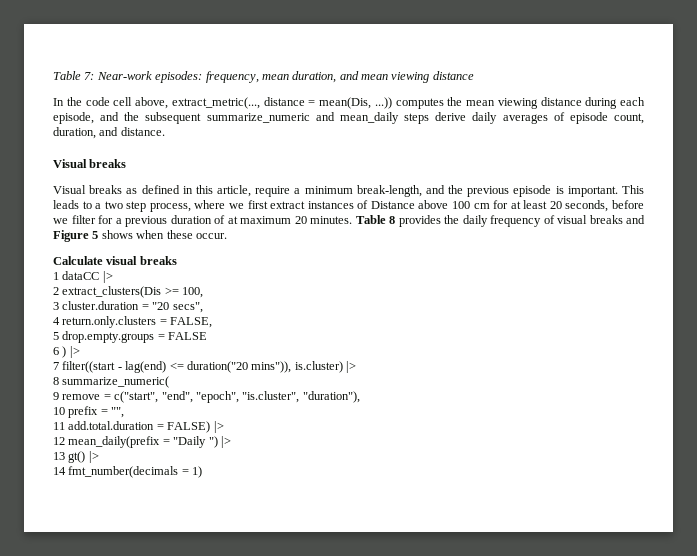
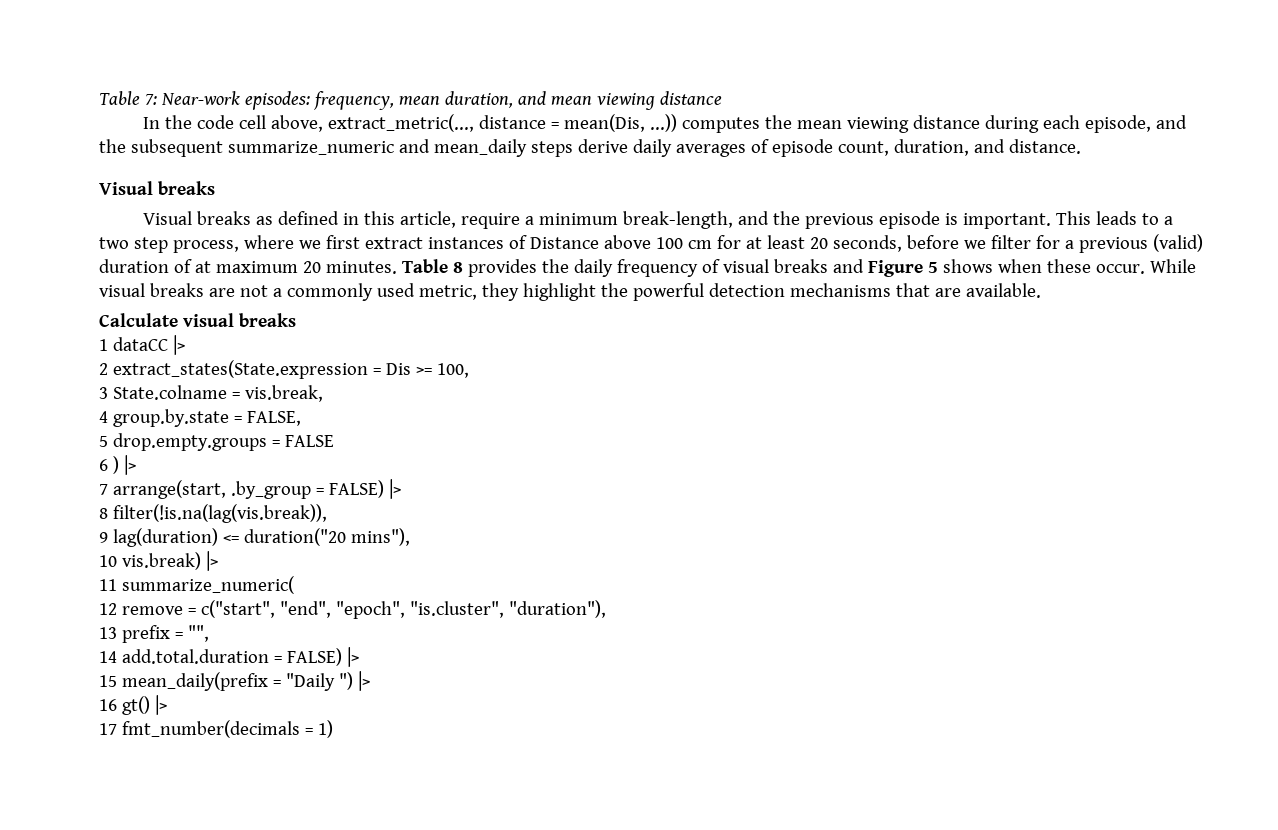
(167, 221) none -> [1152,234,1203,252] (valid)
(227, 236) none -> [1149,259,1196,273] [99,283,1041,301] While visual breaks are not a commonly used metric, they highlight the powerful detection mechanisms that are available.
[62,286,162,298] extract_clusters(Dis -> [112,360,411,379] extract_states(State.expression = Dis
[62,301,203,313] cluster.duration = "20 secs", -> [112,385,323,402] State.colname = vis.break,
[62,316,157,328] return.only.clusters -> [112,409,229,427] group.by.state
[62,361,356,373] [53,377,59,385] filter((start - lag(end) <= duration("20 mins")), is.cluster) |> // 8 -> [112,479,401,499] [99,504,327,523] [99,528,410,547] [99,551,218,571] [99,579,117,591] arrange(start, .by_group = FALSE) |> // 8 filter(!is.na(lag(vis.break)), // 9 lag(duration) <= duration("20 mins"), // 10 vis.break) |> // 11
[53,392,59,400] 9 -> [99,603,117,615] 12
[53,407,65,415] 10 -> [99,627,117,639] 13
[53,422,65,430] 11 -> [99,651,117,663] 14
[53,437,65,445] 12 -> [99,675,117,687] 15
[53,452,65,460] 13 -> [99,699,117,711] 16
[53,467,66,475] 14 -> [99,723,117,735] 17

